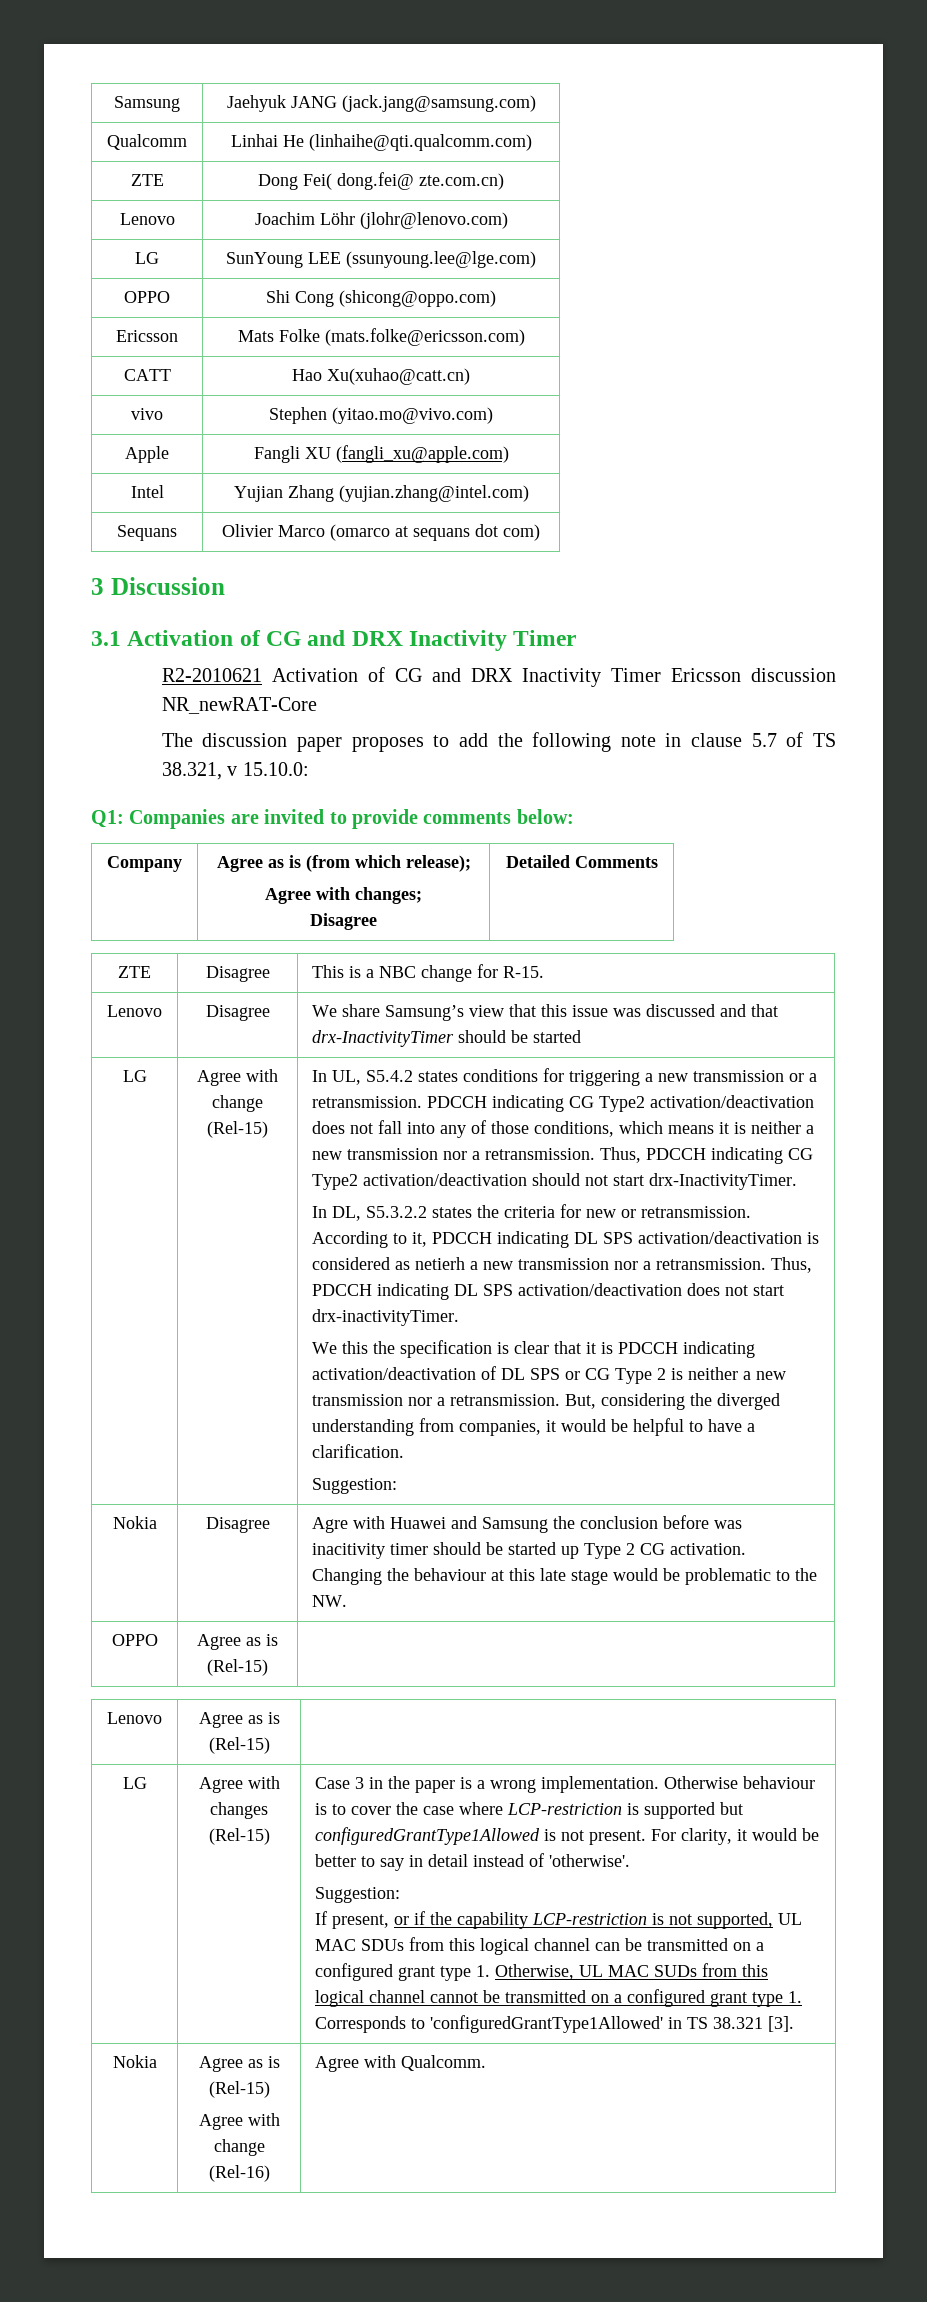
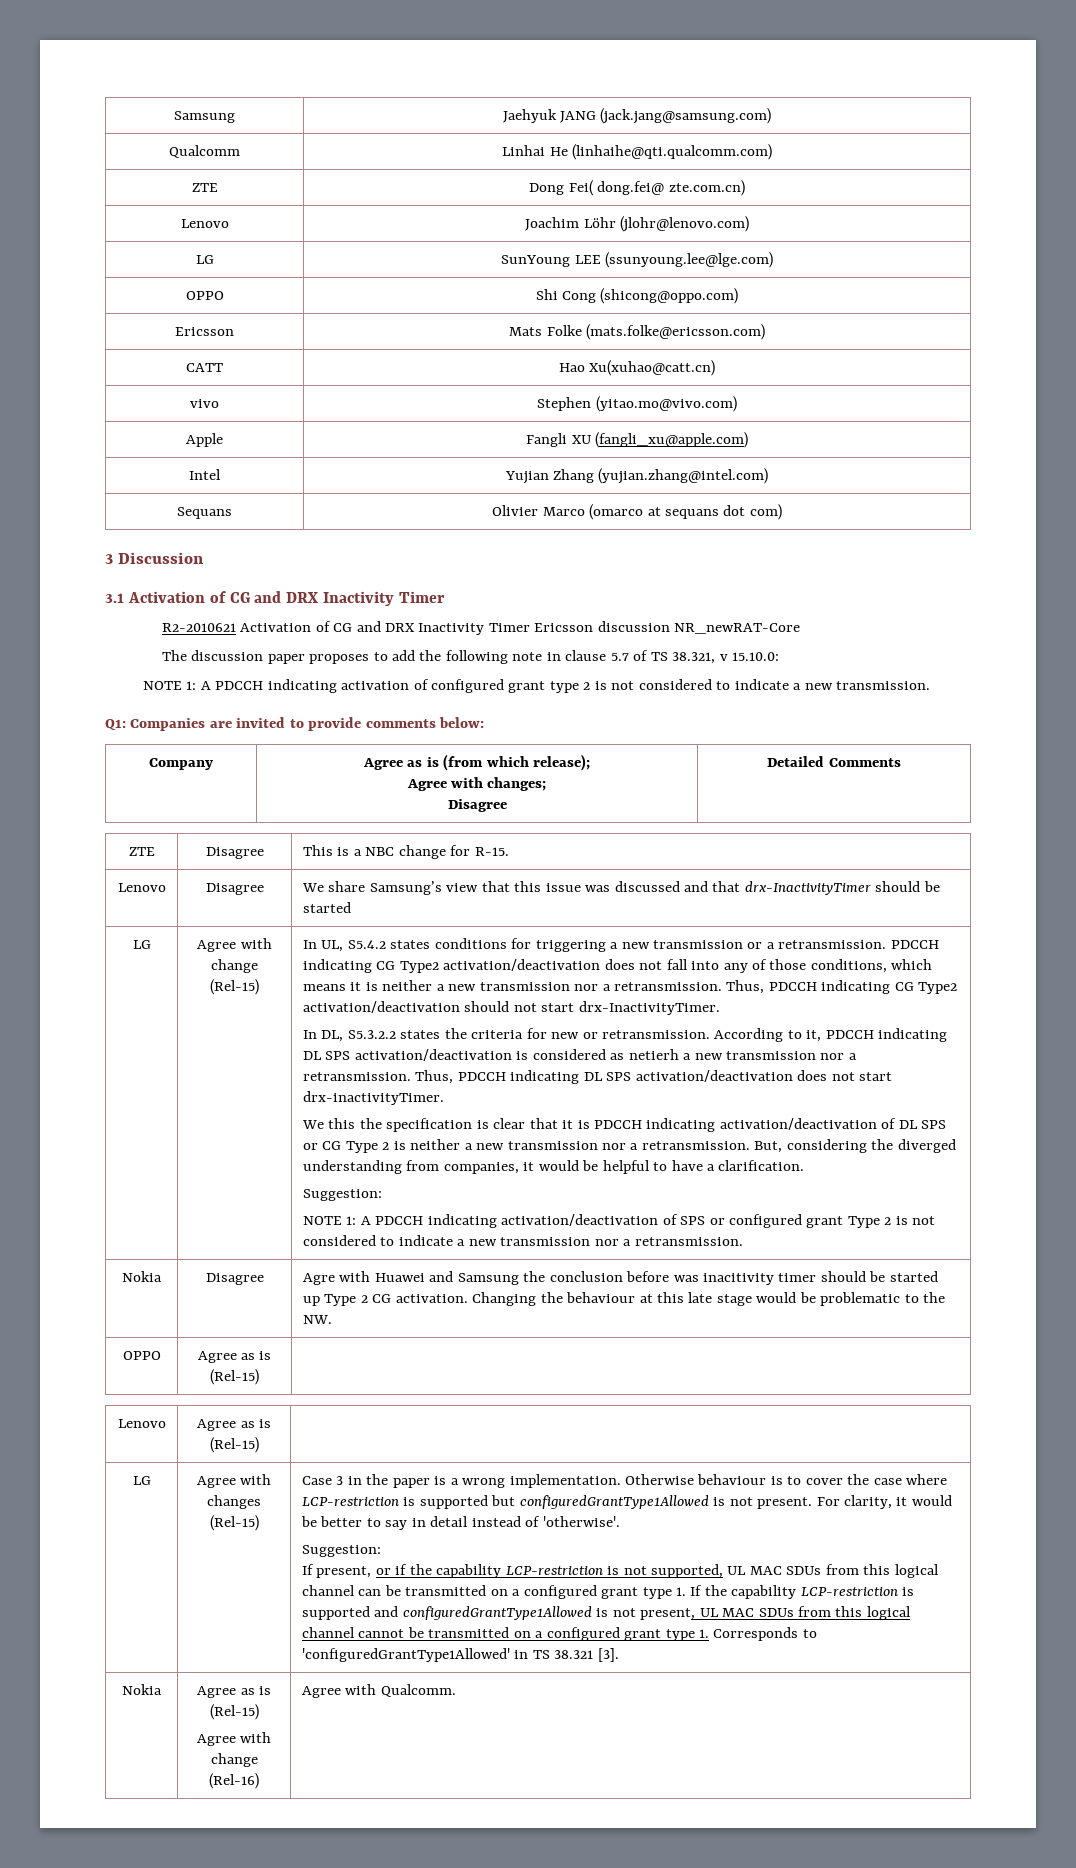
(309, 769) none -> [142,679,931,693] // NOTE 1: A PDCCH indicating activation of configured grant type 2 is not considered to indicate a new transmission.
(398, 1486) none -> [302,1214,936,1228] [302,1235,743,1246] // NOTE 1: A PDCCH indicating activation/deactivation of SPS or configured grant Type 2 is not considered to indicate a new transmission nor a retransmission.
[495,1964,698,1980] Otherwise, UL MAC SUDs -> [690,1585,915,1599] [301,1606,794,1620] If the capability LCP-restriction is supported and configuredGrantType1Allowed is not present, UL MAC SDUs

